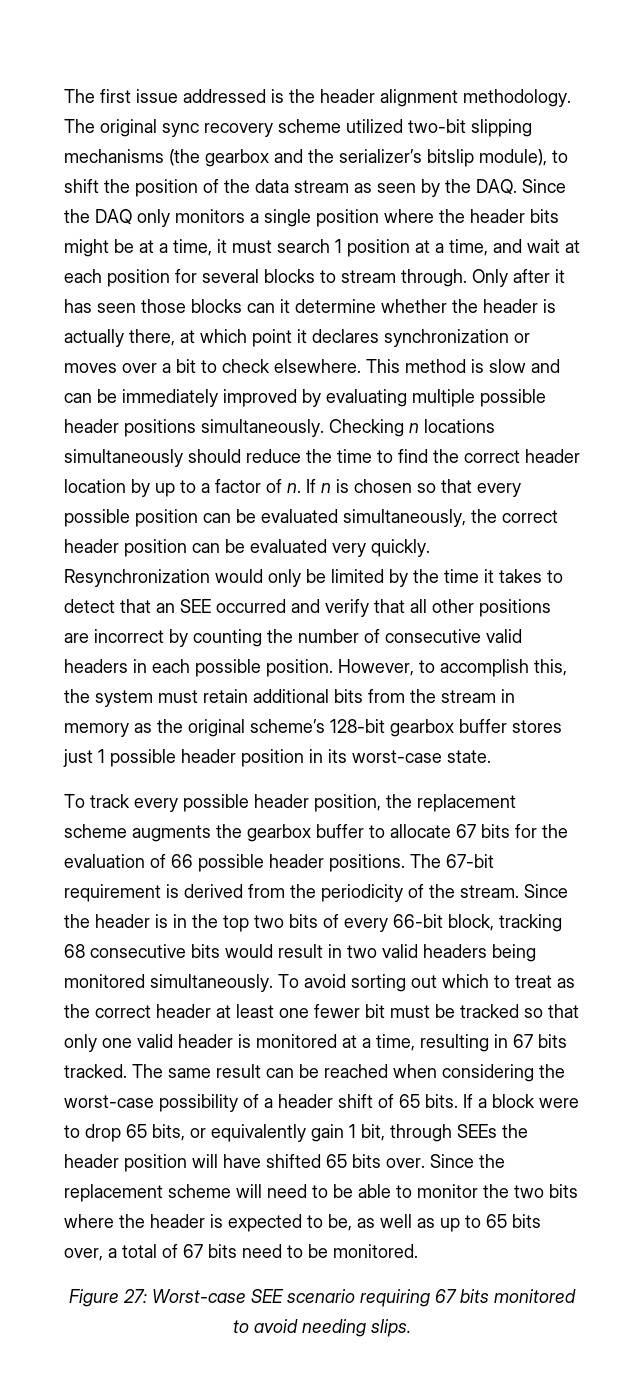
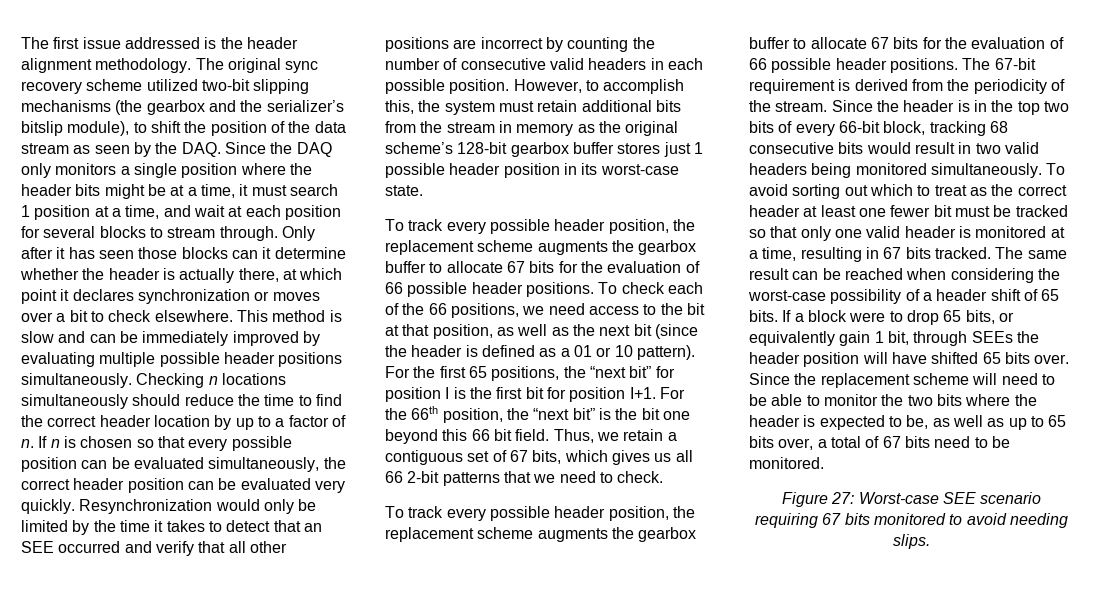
(491, 756) none -> [385,219,695,234] [385,240,697,255] [385,261,700,273] [385,282,703,297] [385,303,705,318] [385,324,698,339] [385,345,695,360] [385,366,675,381] [385,387,685,402] [385,406,690,423] [385,429,677,444] [385,450,693,465] [385,471,664,486] // To track every possible header position, the replacement scheme augments the gearbox buffer to allocate 67 bits for the evaluation of 66 possible header positions. To check each of the 66 positions, we need access to the bit at that position, as well as the next bit (since the header is defined as a 01 or 10 pattern). For the first 65 positions, the “next bit” for position I is the first bit for position I+1. For the 66th position, the “next bit” is the bit one beyond this 66 bit field. Thus, we retain a contiguous set of 67 bits, which gives us all 66 2-bit patterns that we need to check.

